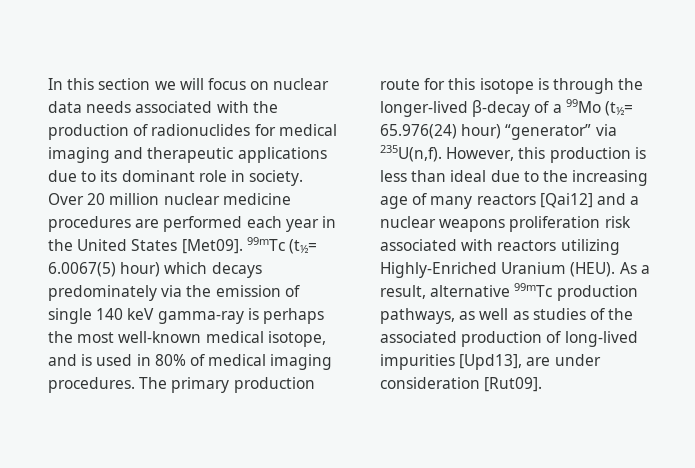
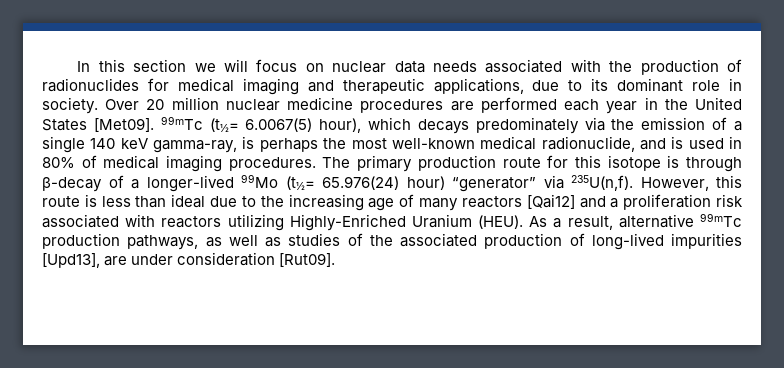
[237,147,327,163] applications -> [433,78,524,94] applications,
[120,262,161,277] hour) -> [319,118,362,133] hour),
(300, 291) none -> [733,121,742,131] a
[157,311,244,324] gamma-ray -> [153,140,238,153] gamma-ray,
[267,331,326,347] isotope, -> [541,136,635,152] radionuclide,
[618,78,644,90] [380,101,468,117] the longer-lived -> (743, 164) none
(562, 108) none -> [146,175,234,192] longer-lived
[549,147,631,163] production -> [42,196,80,207] route
[380,216,506,232] nuclear weapons -> (619, 203) none

